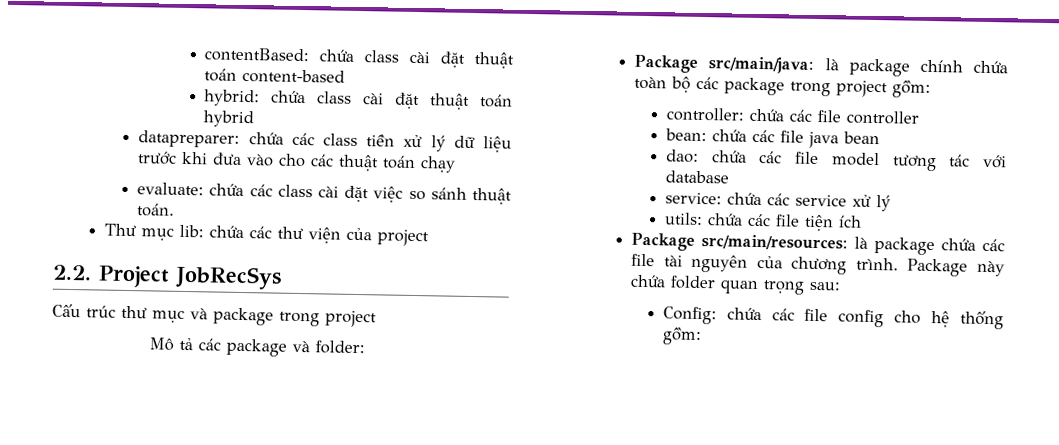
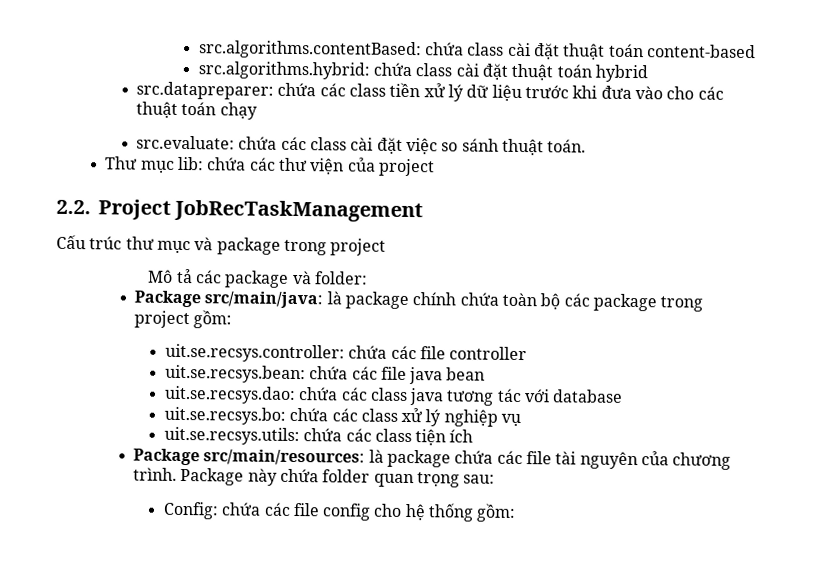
[204,47,310,63] contentBased: -> [198,40,422,60] src.algorithms.contentBased:
[203,89,261,107] hybrid: -> [197,61,370,80] src.algorithms.hybrid:
[138,130,241,148] datapreparer: -> [136,81,275,100] src.datapreparer:
[137,182,205,196] evaluate: -> [136,135,236,150] src.evaluate:
[175,265,283,290] JobRecSys -> [174,199,424,223] JobRecTaskManagement
[665,107,745,122] controller: -> [164,343,345,363] uit.se.recsys.controller:
[664,128,707,142] bean: -> [164,364,306,384] uit.se.recsys.bean:
[665,149,880,167] dao: chứa các file model -> [163,385,445,406] uit.se.recsys.dao: chứa các class java
[664,192,891,212] [663,212,800,227] service: chứa các service xử lý // utils: chứa các file -> [163,406,522,427] [163,426,412,446] uit.se.recsys.bo: chứa các class xử lý nghiệp vụ // uit.se.recsys.utils: chứa các class

